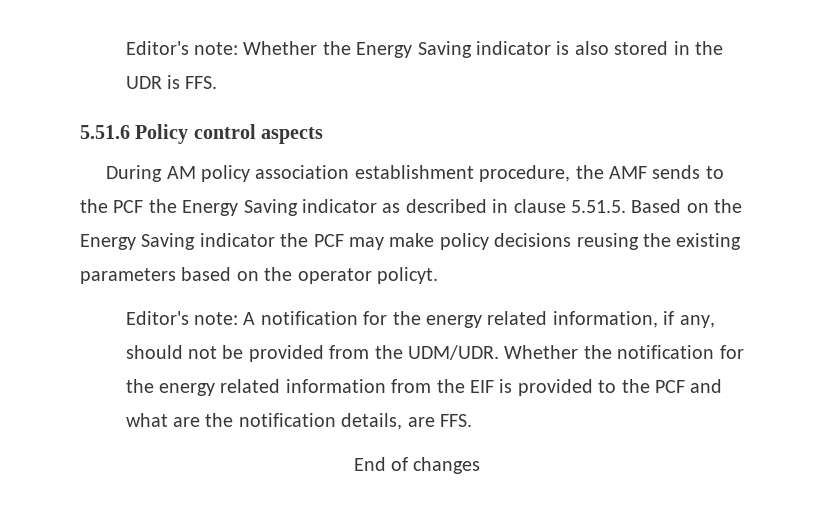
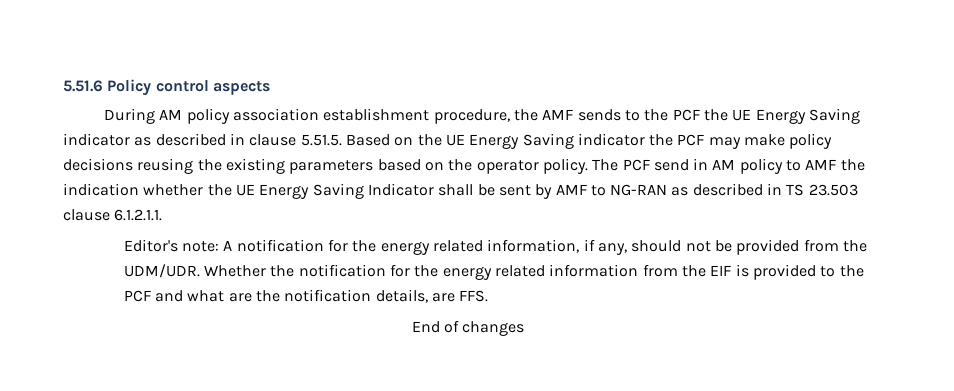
[125,41,724,58] [125,75,218,89] Editor's note: Whether the Energy Saving indicator is also stored in the UDR is FFS. // -> (63, 86) none
(177, 206) none -> [732,109,752,121] UE
(743, 206) none -> [445,134,465,146] UE
[377,267,438,284] policyt. -> [542,158,865,174] [63,183,858,199] [63,209,163,221] policy. The PCF send in AM policy to AMF the indication whether the UE Energy Saving Indicator shall be sent by AMF to NG-RAN as described in TS 23.503 clause 6.1.2.1.1.

